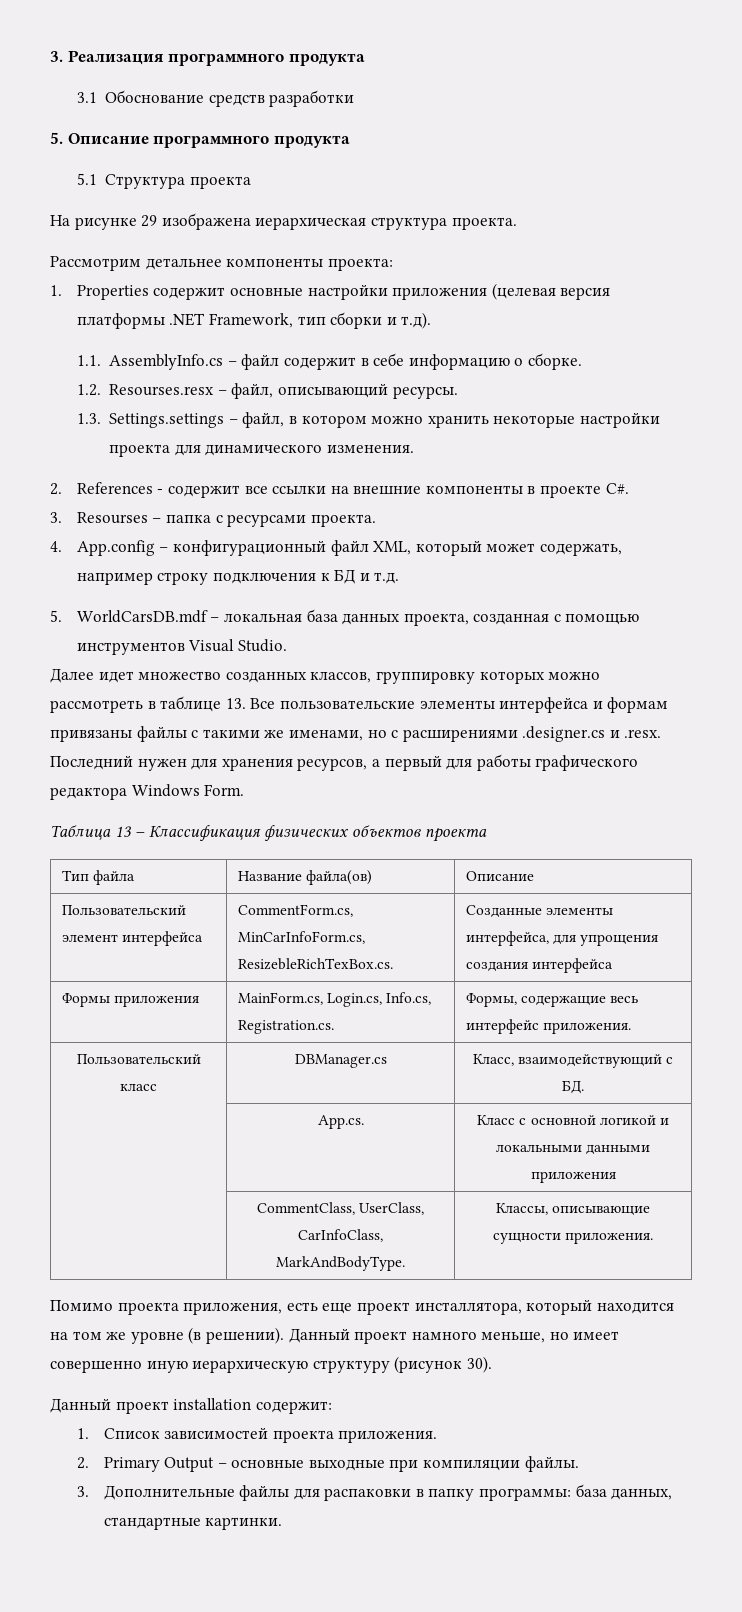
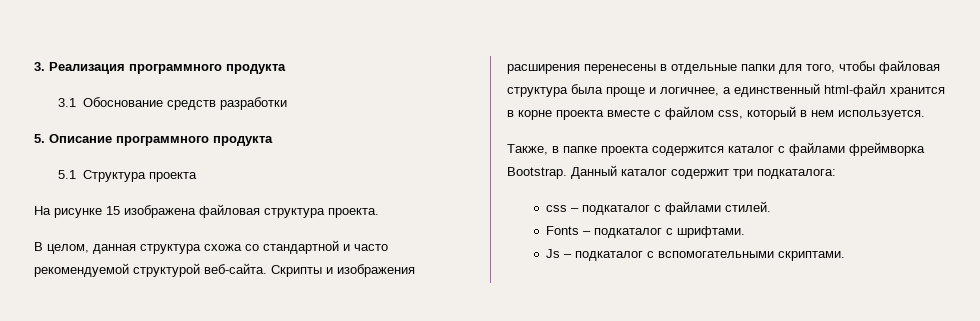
[141,213,367,230] 29 изображена иерархическая -> [106,204,260,218] 15 изображена файловая
[50,256,393,271] [50,283,611,300] [76,312,432,329] [76,353,582,370] [76,383,458,399] [76,412,660,428] [109,444,415,457] [50,482,629,498] [50,512,376,527] [50,540,622,556] [76,569,400,585] [50,609,640,626] [76,639,287,655] [50,668,601,684] [50,696,669,713] [50,726,662,742] [50,754,639,771] [50,784,245,800] [50,825,487,842] [61,870,135,885] [237,870,372,885] [465,871,534,881] [61,905,186,915] [61,931,203,946] [237,904,353,917] [237,931,365,944] [237,958,393,970] [465,905,613,918] [465,931,659,946] [465,958,613,973] [61,993,199,1007] [237,992,432,1007] [237,1020,334,1034] [465,993,639,1007] [465,1019,631,1034] [76,1054,201,1064] [120,1084,157,1091] [294,1054,387,1068] [472,1054,674,1068] [562,1080,584,1094] [317,1115,364,1129] [477,1115,669,1125] [495,1145,651,1155] [530,1171,616,1183] [256,1202,425,1215] [298,1229,383,1242] [276,1256,405,1271] [495,1203,651,1216] [492,1232,654,1244] [50,1299,674,1315] [50,1327,620,1344] [50,1356,492,1373] [50,1398,332,1414] [76,1427,438,1443] [76,1456,579,1472] [76,1484,673,1501] [103,1517,283,1530] Рассмотрим детальнее компоненты проекта: // 1. Properties содержит основные настройки приложения (целевая версия платформы .NET Framework, тип сборки и т.д). // 1.1. AssemblyInfo.cs – файл содержит в себе информацию о сборке. // 1.2. Resourses.resx – файл, описывающий ресурсы. // 1.3. Settings.settings – файл, в котором можно хранить некоторые настройки проекта для динамического изменения. // 2. References - cодержит все ссылки на внешние компоненты в проекте C#. // 3. Resourses – папка с ресурсами проекта. // 4. App.config – конфигурационный файл XML, который может содержать, например строку подключения к БД и т.д. // 5. WorldCarsDB.mdf – локальная база данных проекта, созданная с помощью инструментов Visual Studio. // Далее идет множество созданных классов, группировку которых можно рассмотреть в таблице 13. Все пользовательские элементы интерфейса и формам привязаны файлы c такими же именами, но с расширениями .designer.cs и .resx. Последний нужен для хранения ресурсов, а первый для работы графического редактора Windows Form. // Таблица 13 – Классификация физических объектов проекта // Тип файла | Название файла(ов) | Описание // Пользовательский элемент интерфейса | CommentForm.cs, MinCarInfoForm.cs, ResizebleRichTexBox.cs. | Созданные элементы интерфейса, для упрощения создания интерфейса // Формы приложения | MainForm.cs, Login.cs, Info.cs, Registration.cs. | Формы, содержащие весь интерфейс приложения. // Пользовательский класс | DBManager.cs | Класс, взаимодействующий с БД. // | App.cs. | Класс с основной логикой и локальными данными приложения // | СommentClass, UserClass, CarInfoClass, MarkAndBodyType. | Классы, описывающие сущности приложения. // Помимо проекта приложения, есть еще проект инсталлятора, который находится на том же уровне (в решении). Данный проект намного меньше, но имеет совершенно иную иерархическую структуру (рисунок 30). // Данный проект installation содержит: // 1. Список зависимостей проекта приложения. // 2. Primary Output – основные выходные при компиляции файлы. // 3. Дополнительные файлы для распаковки в папку программы: база данных, стандартные картинки. -> [34,240,388,254] [34,263,415,277] [507,60,940,74] [507,83,945,97] [507,106,925,120] [507,142,925,156] [507,165,836,179] [545,201,771,215] [545,226,745,238] [545,249,845,261] В целом, данная структура схожа со стандартной и часто рекомендуемой структурой веб-сайта. Скрипты и изображения расширения перенесены в отдельные папки для того, чтобы файловая структура была проще и логичнее, а единственный html-файл хранится в корне проекта вместе с файлом css, который в нем используется. // Также, в папке проекта содержится каталог с файлами фреймворка Bootstrap. Данный каталог содержит три подкаталога: // css – подкаталог с файлами стилей. // Fonts – подкаталог с шрифтами. // Js – подкаталог с вспомогательными скриптами.

